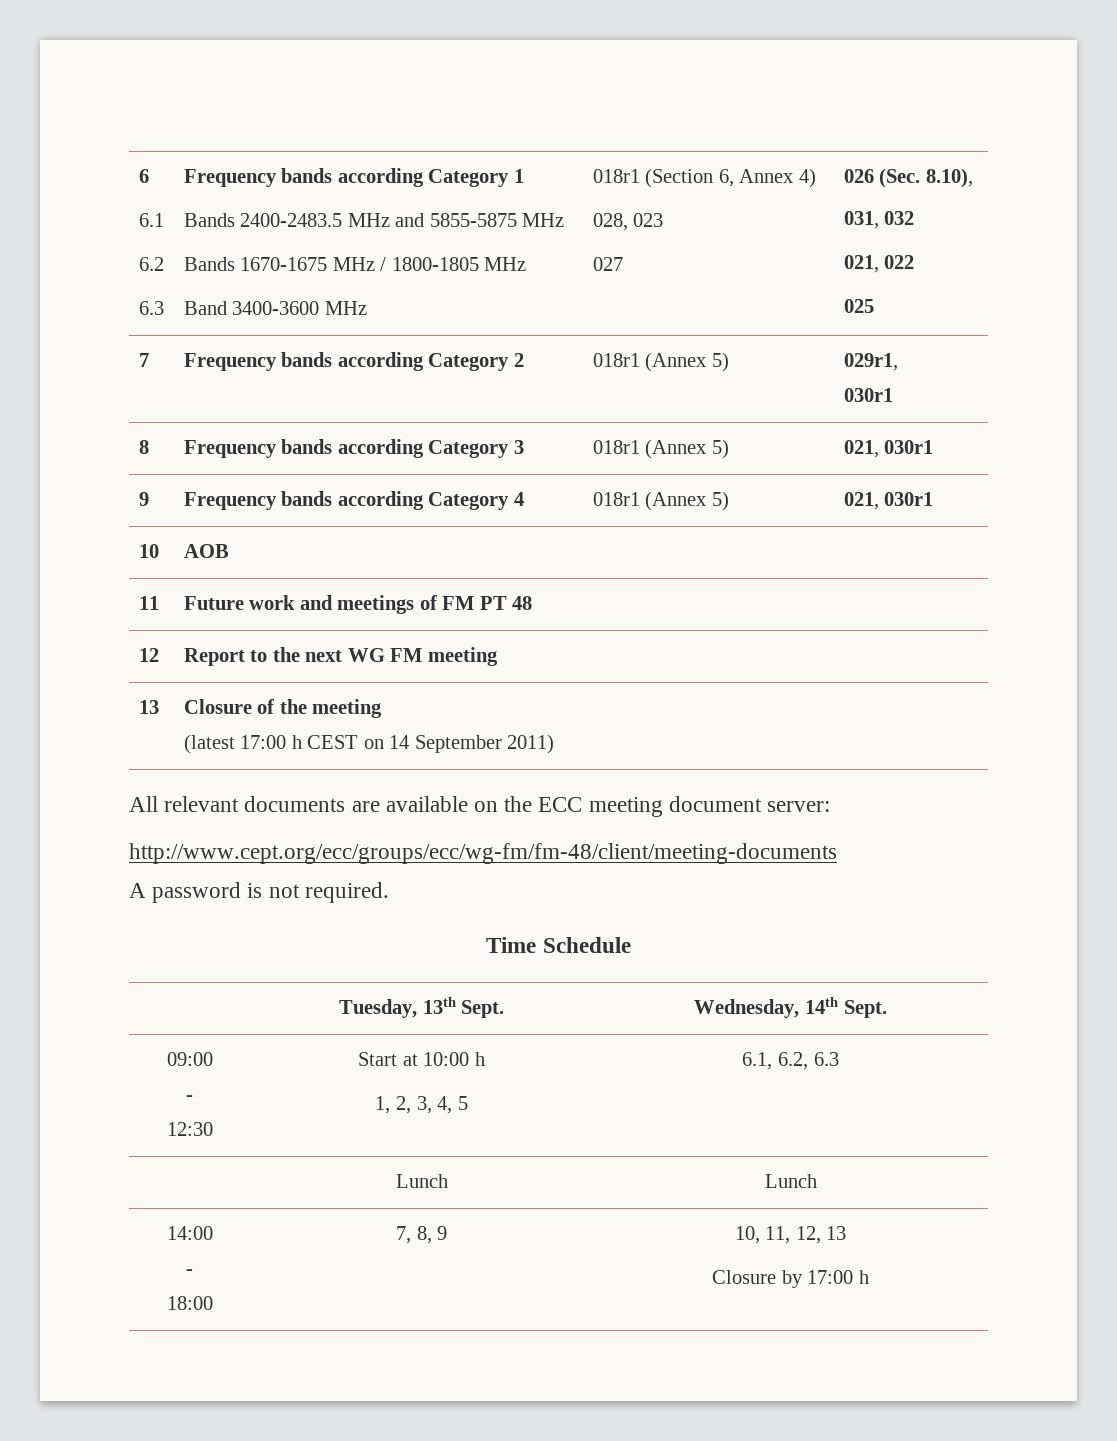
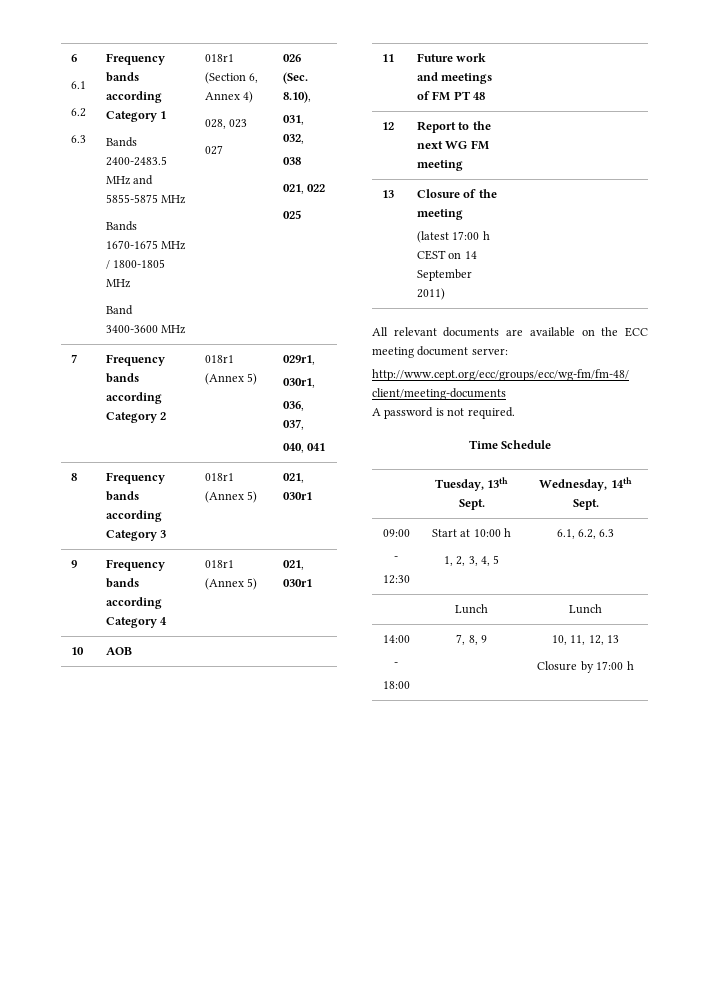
[884,211,915,225] 032 -> [282,134,304,144] [282,157,301,165] 032, // 038
[843,388,893,402] 030r1 -> [282,378,315,388] [282,401,304,411] [282,419,304,430] [282,443,326,453] 030r1, // 036, 037, // 040, 041

